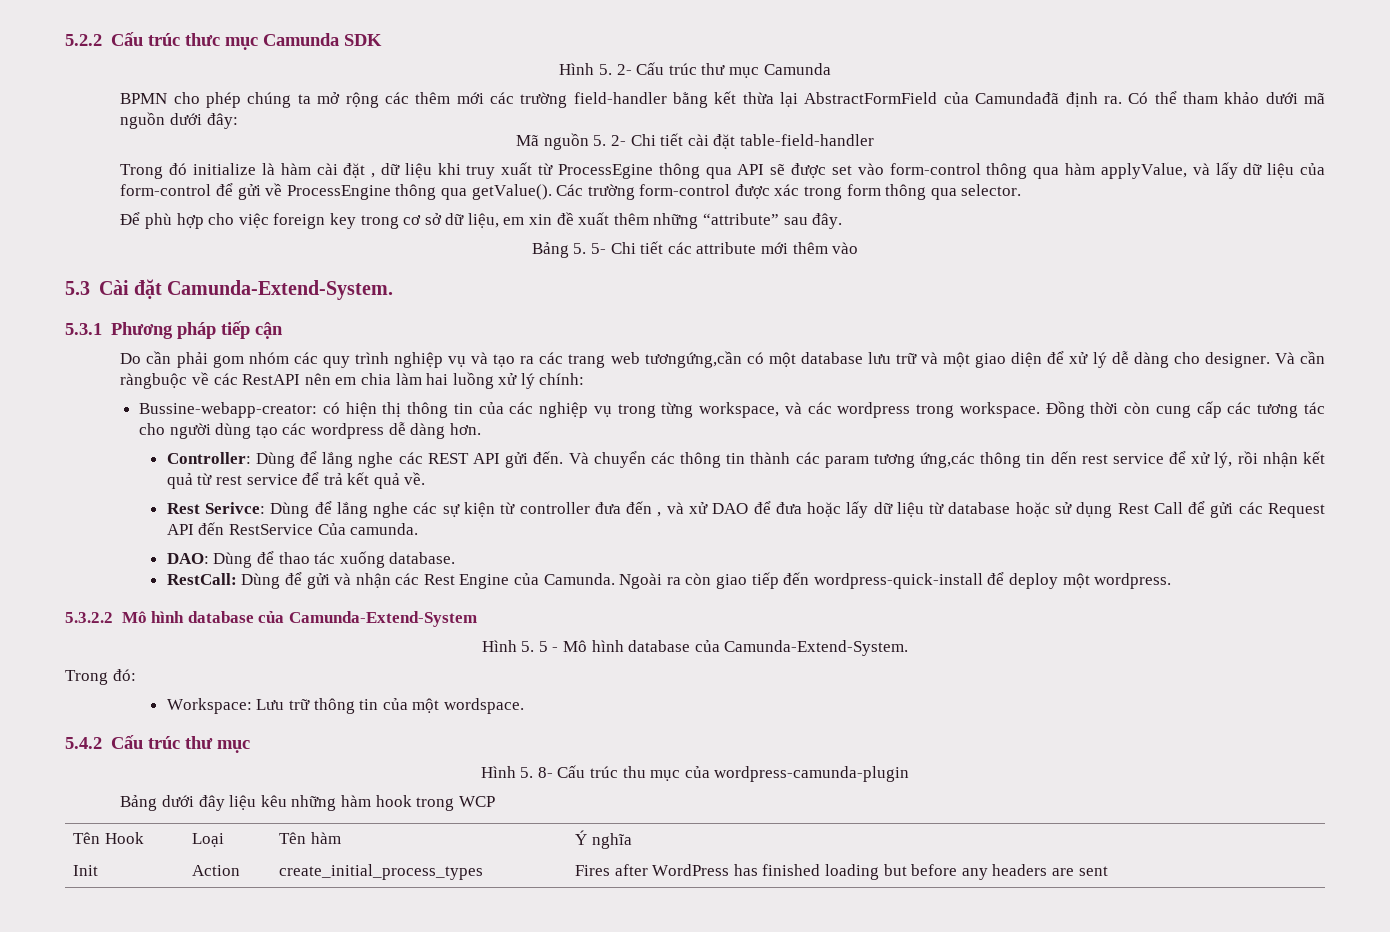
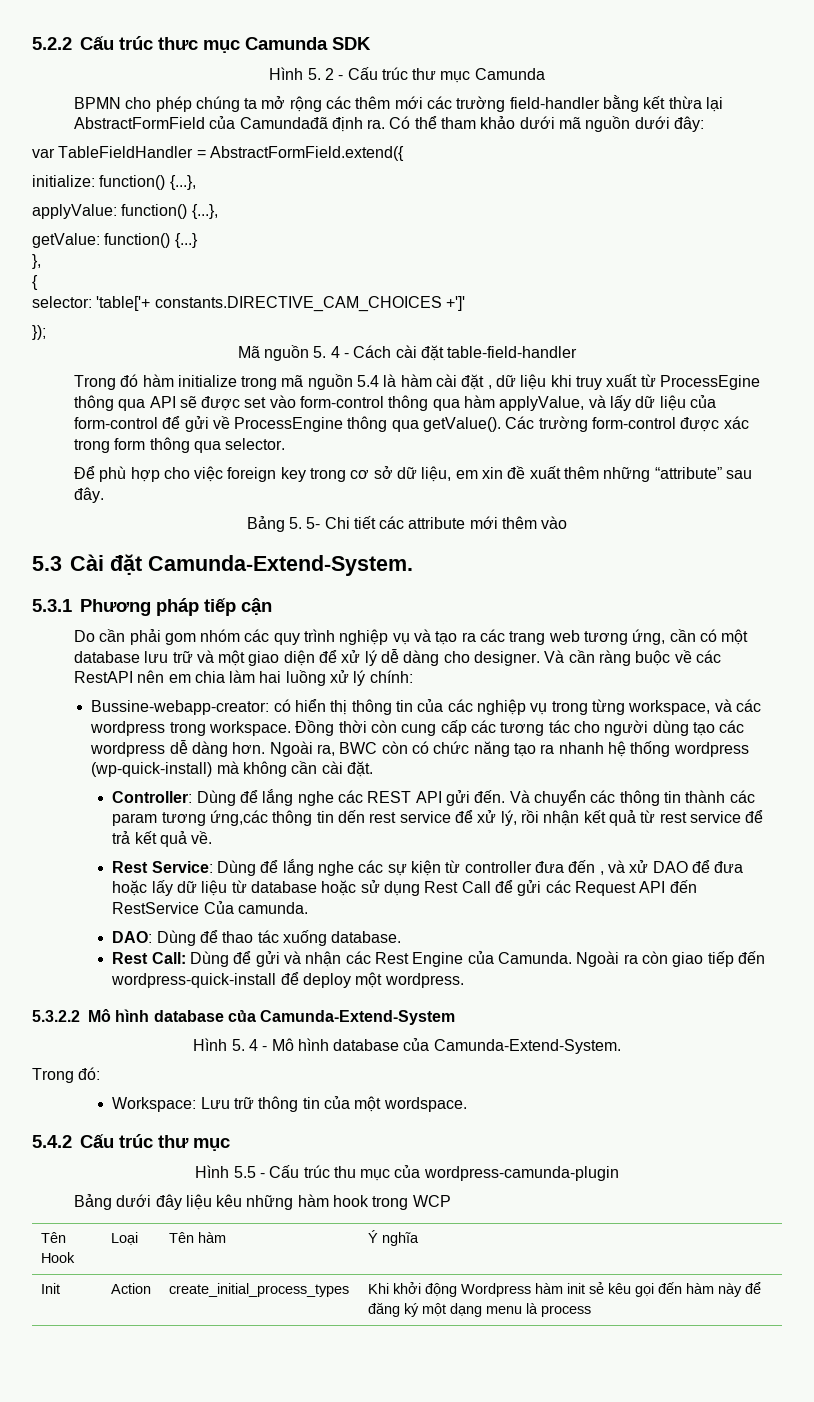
[616,64,632,75] 2- -> [324,68,344,80] 2 -
(238, 121) none -> [32,146,404,161] [32,175,196,190] [32,204,218,219] [32,233,198,248] [32,254,41,269] [32,275,38,290] [32,296,465,312] [32,325,46,340] // var TableFieldHandler = AbstractFormField.extend({ // initialize: function() {...}, // applyValue: function() {...}, // getValue: function() {...} // }, // { // selector: 'table['+ constants.DIRECTIVE_CAM_CHOICES +']' // });
[610,133,684,146] 2- Chi tiết -> [330,345,392,358] 4 - Cách
[193,163,257,175] initialize -> [142,374,380,390] hàm initialize trong mã nguồn 5.4
[644,351,742,368] tươngứng,cần -> [584,629,696,645] tương ứng, cần
[120,373,188,389] ràngbuộc -> [599,650,671,666] ràng buộc
[345,402,377,417] hiện -> [295,699,327,712] hiển
(481, 429) none -> [269,741,749,757] [91,761,374,777] Ngoài ra, BWC còn có chức năng tạo ra nhanh hệ thống wordpress (wp-quick-install) mà không cần cài đặt.
[205,502,266,514] Serivce: -> [151,861,213,873] Service:
[166,573,237,585] RestCall: -> [112,952,186,964] Rest Call:
[538,641,548,652] 5 -> [248,1039,258,1051] 4
[520,767,553,778] 5. 8- -> [233,1166,265,1178] 5.5 -
[575,864,1108,880] Fires after WordPress has finished loading but before any headers are sent -> [367,1282,761,1297] [367,1302,591,1317] Khi khởi động Wordpress hàm init sẻ kêu gọi đến hàm này để đăng ký một dạng menu là process

